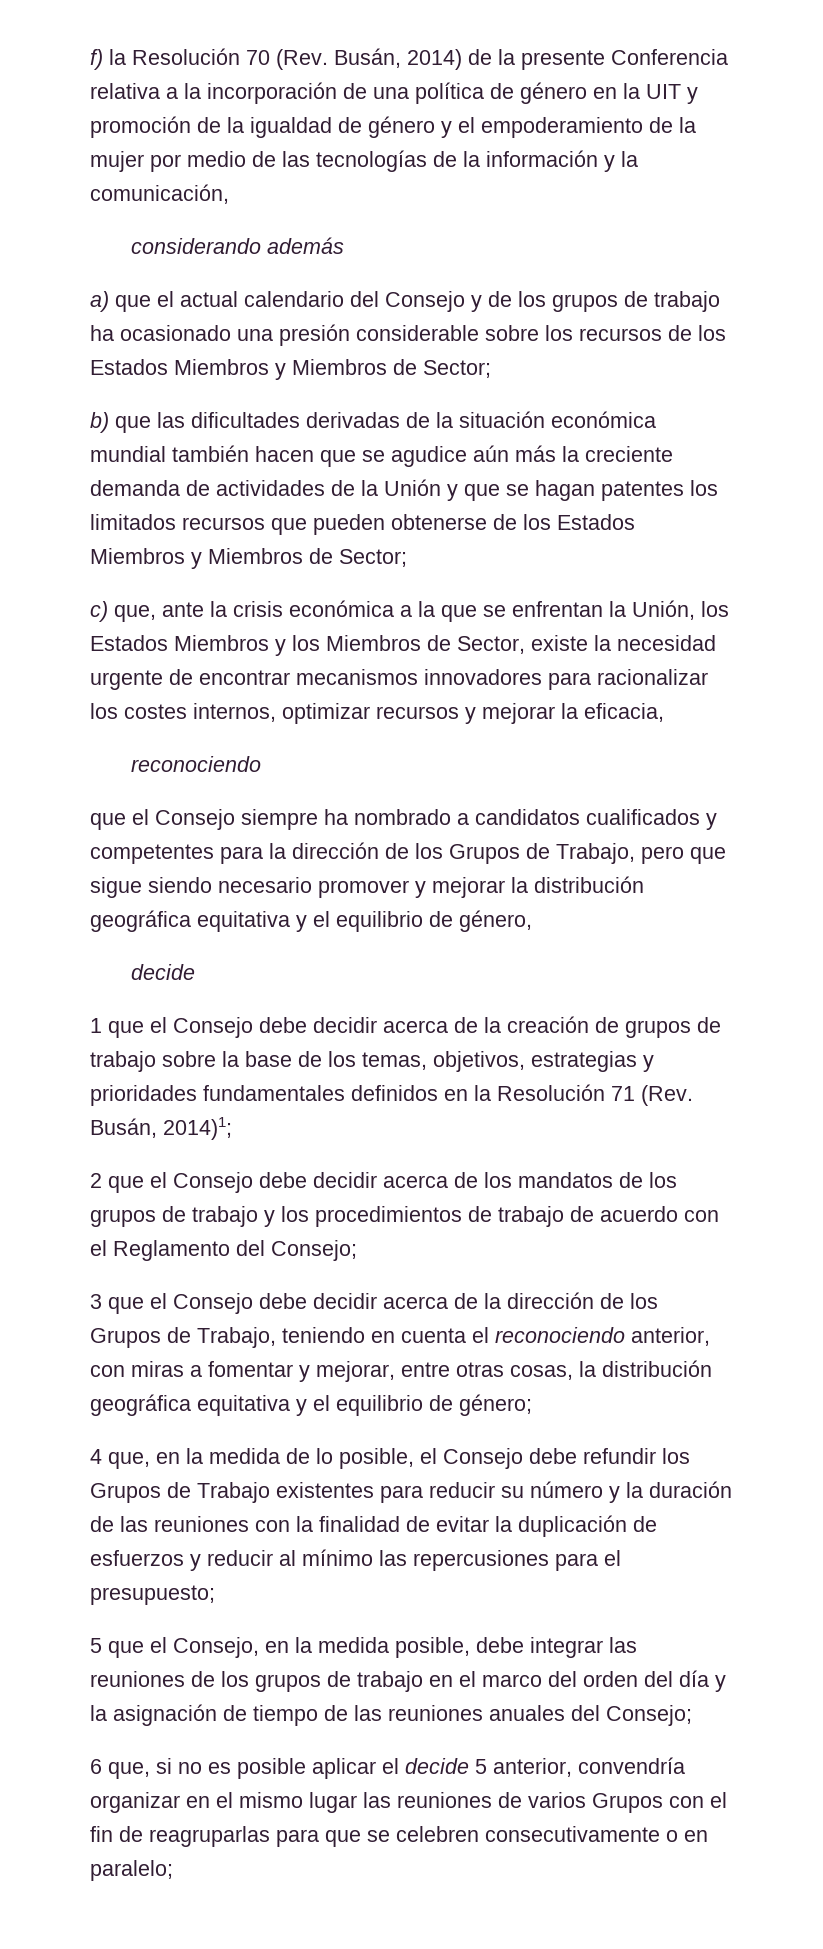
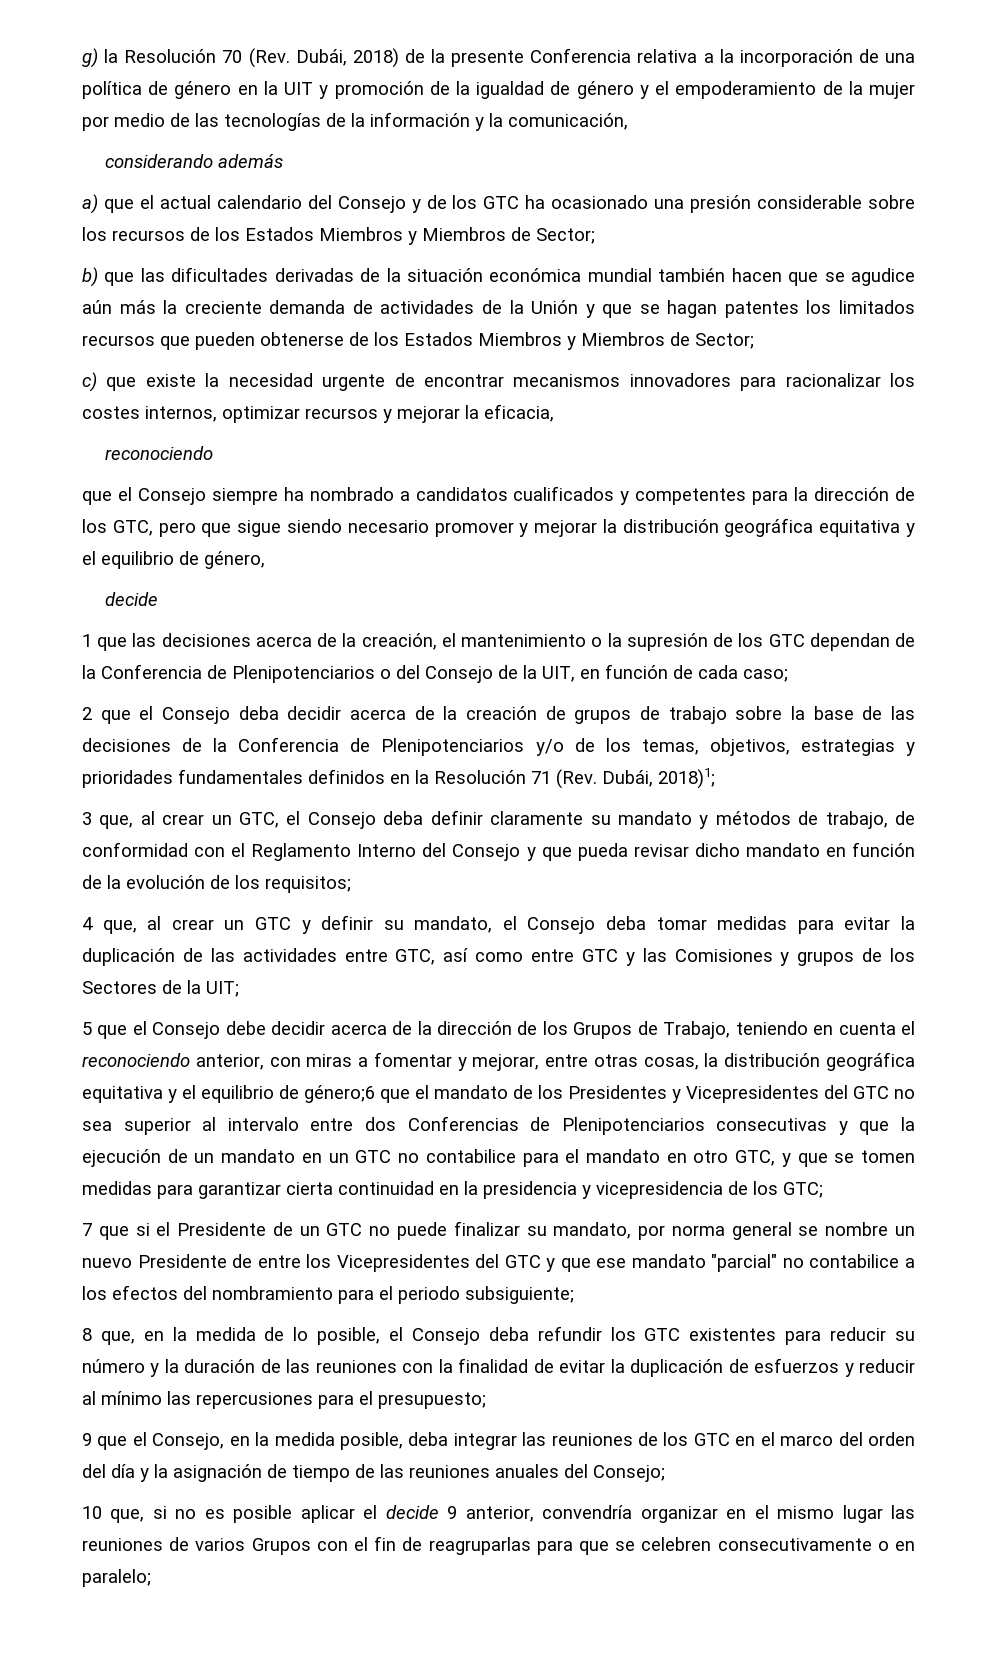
[90,49,103,70] f) -> [82,48,98,68] g)
[334,48,462,70] Busán, 2014) -> [295,48,399,68] Dubái, 2018)
[552,291,720,312] grupos de trabajo -> [483,196,520,209] GTC
[114,600,729,622] [90,635,525,656] que, ante la crisis económica a la que se enfrentan la Unión, los Estados Miembros y los Miembros de Sector, -> [106,377,137,391] que
[449,843,635,864] Grupos de Trabajo, -> [112,520,153,536] GTC,
[150,1017,307,1038] el Consejo debe -> [132,633,916,651] [82,664,788,683] [82,706,279,724] las decisiones acerca de la creación, el mantenimiento o la supresión de los GTC dependan de la Conferencia de Plenipotenciarios o del Consejo de la UIT, en función de cada caso; // 2 que el Consejo deba
(322, 1059) none -> [890,706,915,720] [82,737,595,756] las decisiones de la Conferencia de Plenipotenciarios y/o de
[90,1117,232,1140] [90,1172,677,1193] [90,1206,719,1227] [90,1240,357,1261] [90,1294,102,1309] Busán, 2014)1; // 2 que el Consejo debe decidir acerca de los mandatos de los grupos de trabajo y los procedimientos de trabajo de acuerdo con el Reglamento del Consejo; // 3 -> [602,768,715,789] [82,810,915,829] [82,842,915,861] [82,875,351,893] [82,915,916,934] [82,948,915,966] [82,980,239,997] [82,1022,92,1035] Dubái, 2018)1; // 3 que, al crear un GTC, el Consejo deba definir claramente su mandato y métodos de trabajo, de conformidad con el Reglamento Interno del Consejo y que pueda revisar dicho mandato en función de la evolución de los requisitos; // 4 que, al crear un GTC y definir su mandato, el Consejo deba tomar medidas para evitar la duplicación de las actividades entre GTC, así como entre GTC y las Comisiones y grupos de los Sectores de la UIT; // 5
[459,1394,532,1416] [90,1449,102,1464] género; // 4 -> [304,1085,915,1103] [82,1116,916,1135] [82,1149,915,1167] [82,1181,823,1199] [82,1221,916,1240] [82,1254,915,1272] [82,1285,574,1304] [82,1328,92,1341] género;6 que el mandato de los Presidentes y Vicepresidentes del GTC no sea superior al intervalo entre dos Conferencias de Plenipotenciarios consecutivas y que la ejecución de un mandato en un GTC no contabilice para el mandato en otro GTC, y que se tomen medidas para garantizar cierta continuidad en la presidencia y vicepresidencia de los GTC; // 7 que si el Presidente de un GTC no puede finalizar su mandato, por norma general se nombre un nuevo Presidente de entre los Vicepresidentes del GTC y que ese mandato "parcial" no contabilice a los efectos del nombramiento para el periodo subsiguiente; // 8
[529,1448,577,1464] debe -> [488,1327,529,1341] deba
[90,1482,270,1503] Grupos de Trabajo -> [644,1328,681,1341] GTC
[90,1638,102,1653] 5 -> [82,1433,92,1446] 9
[476,1637,524,1653] debe -> [408,1432,449,1446] deba
[255,1671,423,1692] grupos de trabajo -> [693,1433,730,1446] GTC
[90,1759,102,1774] 6 -> [82,1506,102,1519] 10
[475,1759,487,1774] 5 -> [447,1506,458,1519] 9

